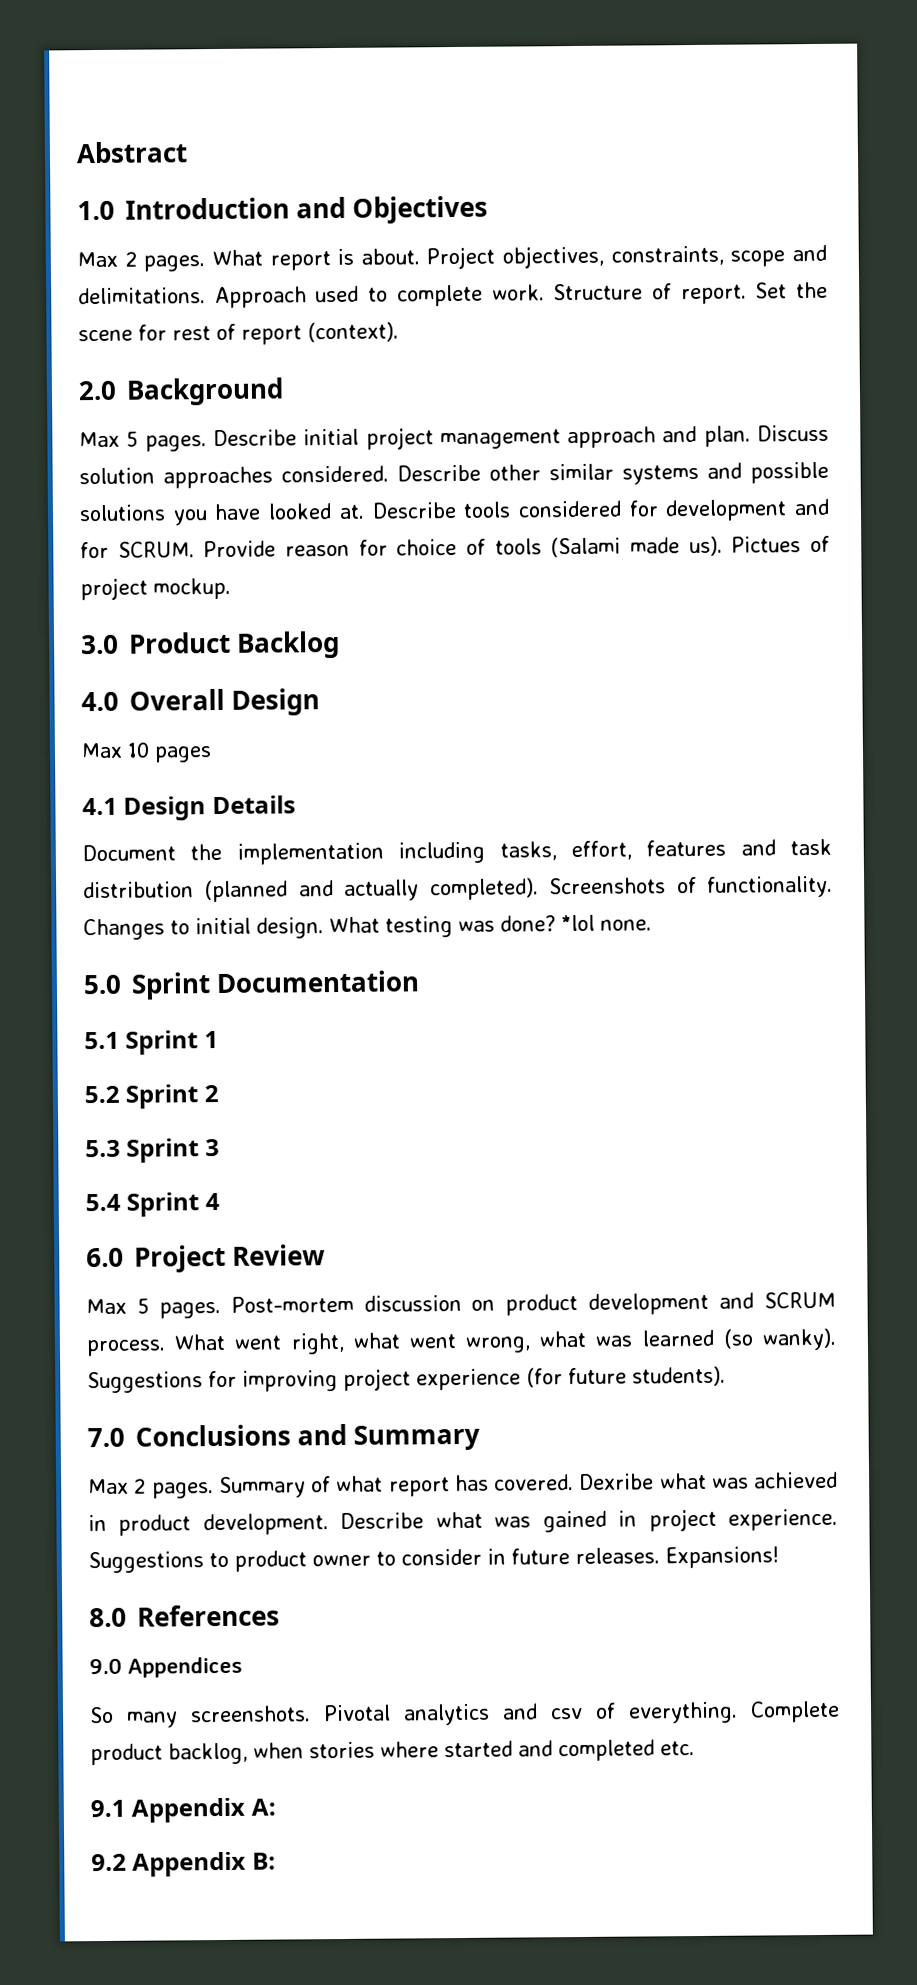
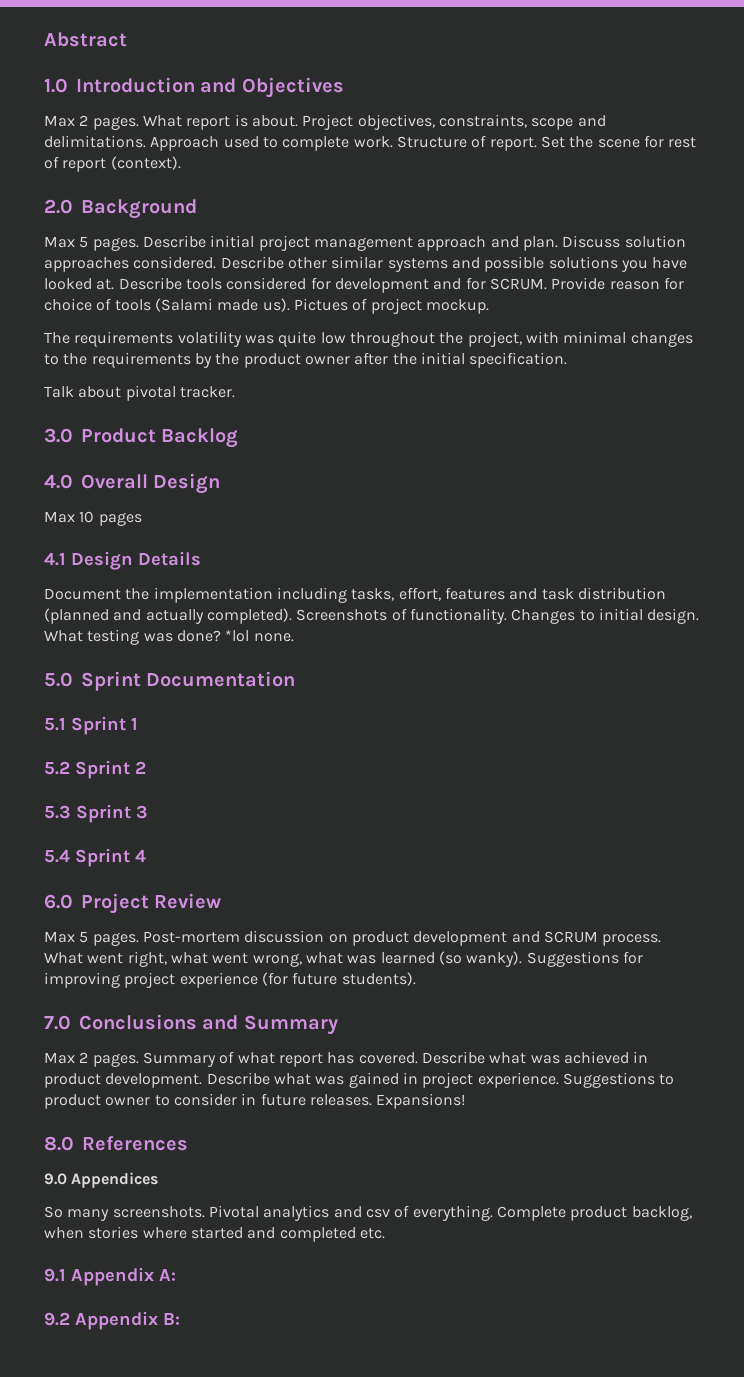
(231, 588) none -> [44,331,693,347] [44,352,568,368] [44,385,235,401] // The requirements volatility was quite low throughout the project, with minimal changes to the requirements by the product owner after the initial specification. // Talk about pivotal tracker.
[579,1473,655,1491] Dexribe -> [421,1051,485,1064] Describe

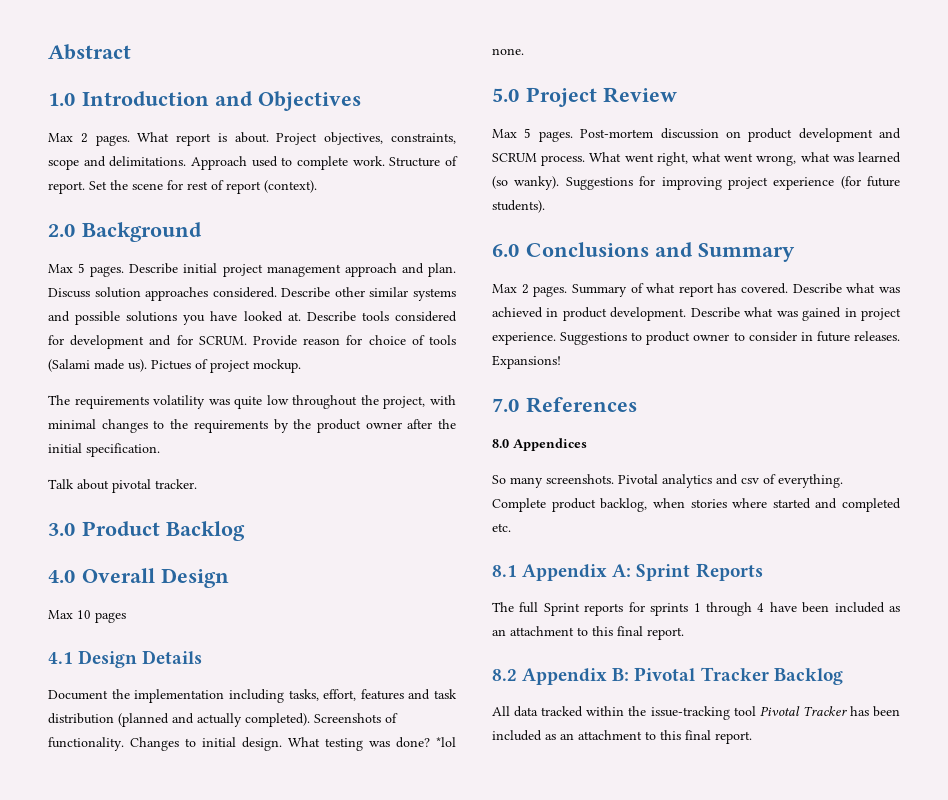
[81,671,296,691] [44,716,138,735] [44,760,146,779] [44,804,148,823] [44,848,146,867] [44,894,73,909] Sprint Documentation // 5.1 Sprint 1 // 5.2 Sprint 2 // 5.3 Sprint 3 // 5.4 Sprint 4 // 6.0 -> (519, 95) none
[44,1015,71,1030] 7.0 -> [492,244,519,257] 6.0
[44,1136,74,1151] 8.0 -> [492,398,519,412] 7.0
[44,1173,67,1185] 9.0 -> [492,439,509,448] 8.0
[44,1268,66,1282] 9.1 -> [492,565,517,577] 8.1
[44,1311,180,1330] // 9.2 Appendix B: -> [636,563,763,581] [492,602,900,616] [492,626,684,640] [492,667,843,685] [492,706,901,720] [492,730,752,744] Sprint Reports // The full Sprint reports for sprints 1 through 4 have been included as an attachment to this final report. // 8.2 Appendix B: Pivotal Tracker Backlog // All data tracked within the issue-tracking tool Pivotal Tracker has been included as an attachment to this final report.

